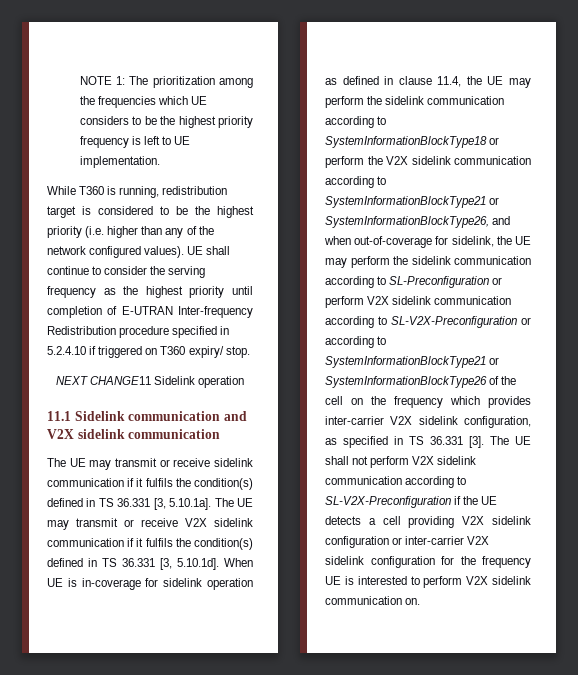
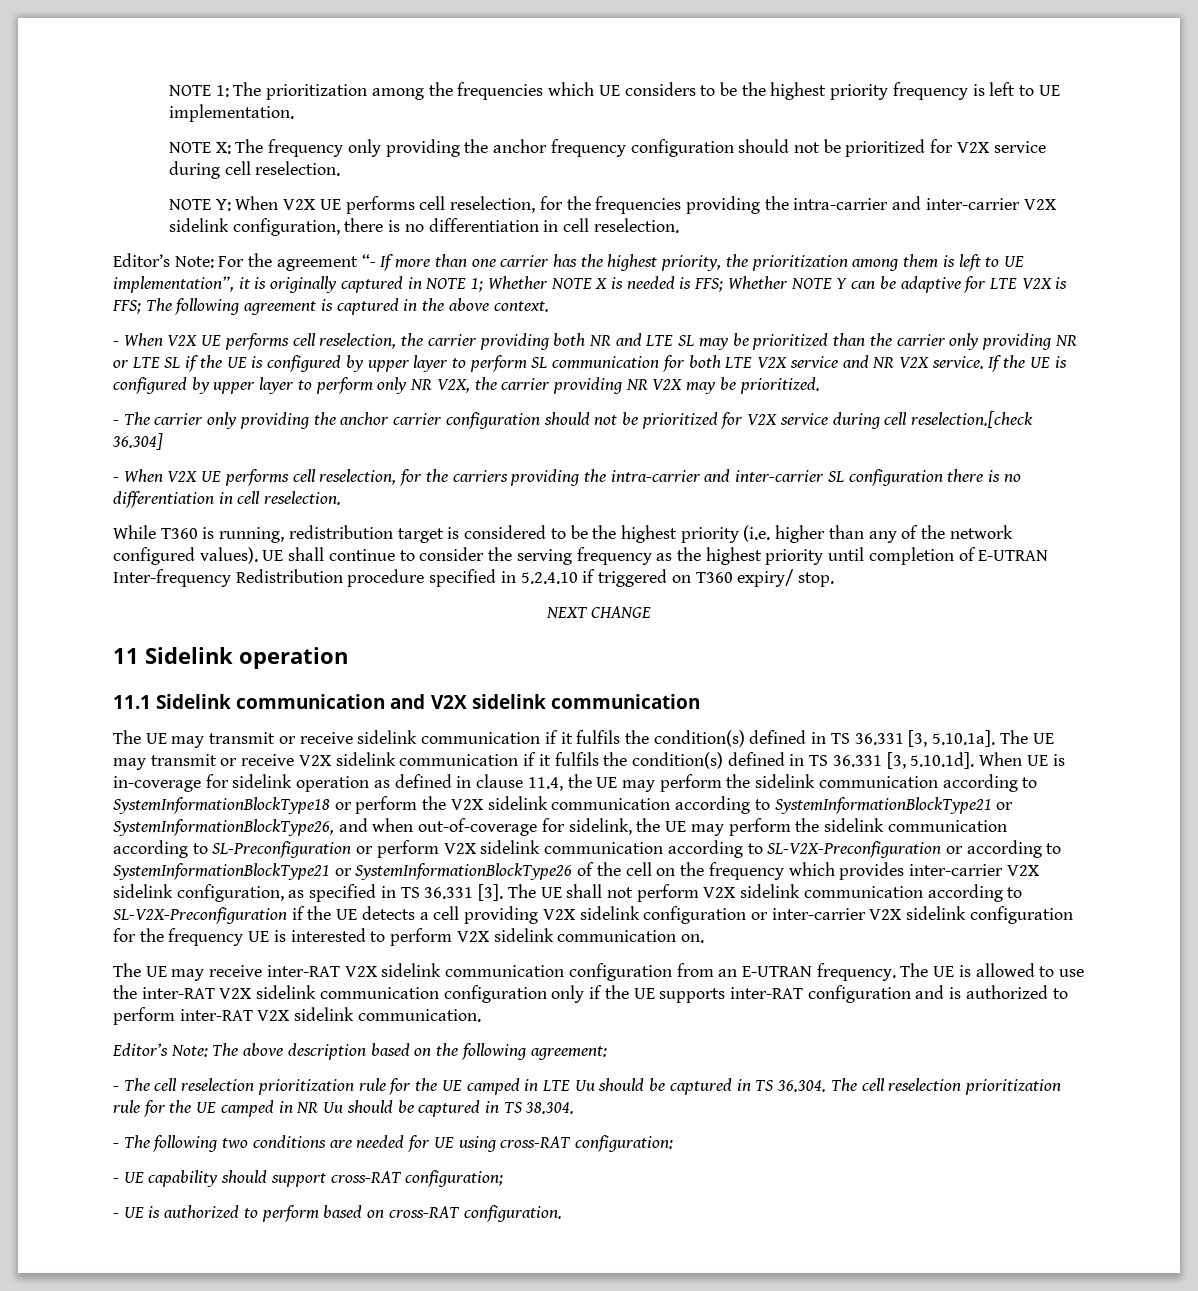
(160, 162) none -> [169,139,1046,157] [169,161,341,179] [169,196,1056,214] [169,218,679,236] [113,253,1024,271] [113,276,1068,293] [112,298,549,315] [113,333,1077,350] [113,355,1067,372] [113,377,820,394] [113,411,1034,429] [112,433,163,450] [113,469,1021,486] [113,491,342,508] // NOTE X: The frequency only providing the anchor frequency configuration should not be prioritized for V2X service during cell reselection. // NOTE Y: When V2X UE performs cell reselection, for the frequencies providing the intra-carrier and inter-carrier V2X sidelink configuration, there is no differentiation in cell reselection. // Editor’s Note: For the agreement “- If more than one carrier has the highest priority, the prioritization among them is left to UE implementation”, it is originally captured in NOTE 1; Whether NOTE X is needed is FFS; Whether NOTE Y can be adaptive for LTE V2X is FFS; The following agreement is captured in the above context. // - When V2X UE performs cell reselection, the carrier providing both NR and LTE SL may be prioritized than the carrier only providing NR or LTE SL if the UE is configured by upper layer to perform SL communication for both LTE V2X service and NR V2X service. If the UE is configured by upper layer to perform only NR V2X, the carrier providing NR V2X may be prioritized. // - The carrier only providing the anchor carrier configuration should not be prioritized for V2X service during cell reselection.[check 36.304] // - When V2X UE performs cell reselection, for the carriers providing the intra-carrier and inter-carrier SL configuration there is no differentiation in cell reselection.
[89,376,151,385] CHANGE11 -> [591,606,652,618] [113,648,139,664] CHANGE // 11
(421, 601) none -> [113,963,1085,981] [113,985,1068,1003] [113,1007,481,1025] [112,1043,607,1060] [113,1078,1061,1095] [113,1100,575,1117] [113,1135,673,1152] [113,1170,504,1187] [113,1205,562,1222] // The UE may receive inter-RAT V2X sidelink communication configuration from an E-UTRAN frequency. The UE is allowed to use the inter-RAT V2X sidelink communication configuration only if the UE supports inter-RAT configuration and is authorized to perform inter-RAT V2X sidelink communication. // Editor’s Note: The above description based on the following agreement: // - The cell reselection prioritization rule for the UE camped in LTE Uu should be captured in TS 36.304. The cell reselection prioritization rule for the UE camped in NR Uu should be captured in TS 38.304. // - The following two conditions are needed for UE using cross-RAT configuration: // - UE capability should support cross-RAT configuration; // - UE is authorized to perform based on cross-RAT configuration.

